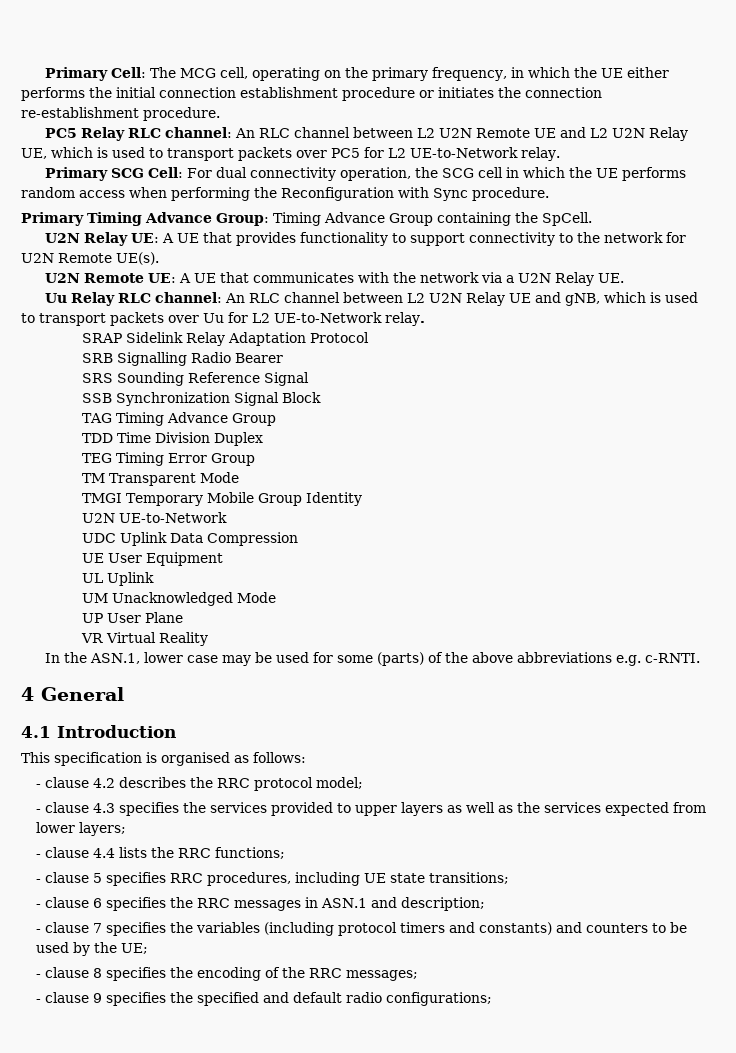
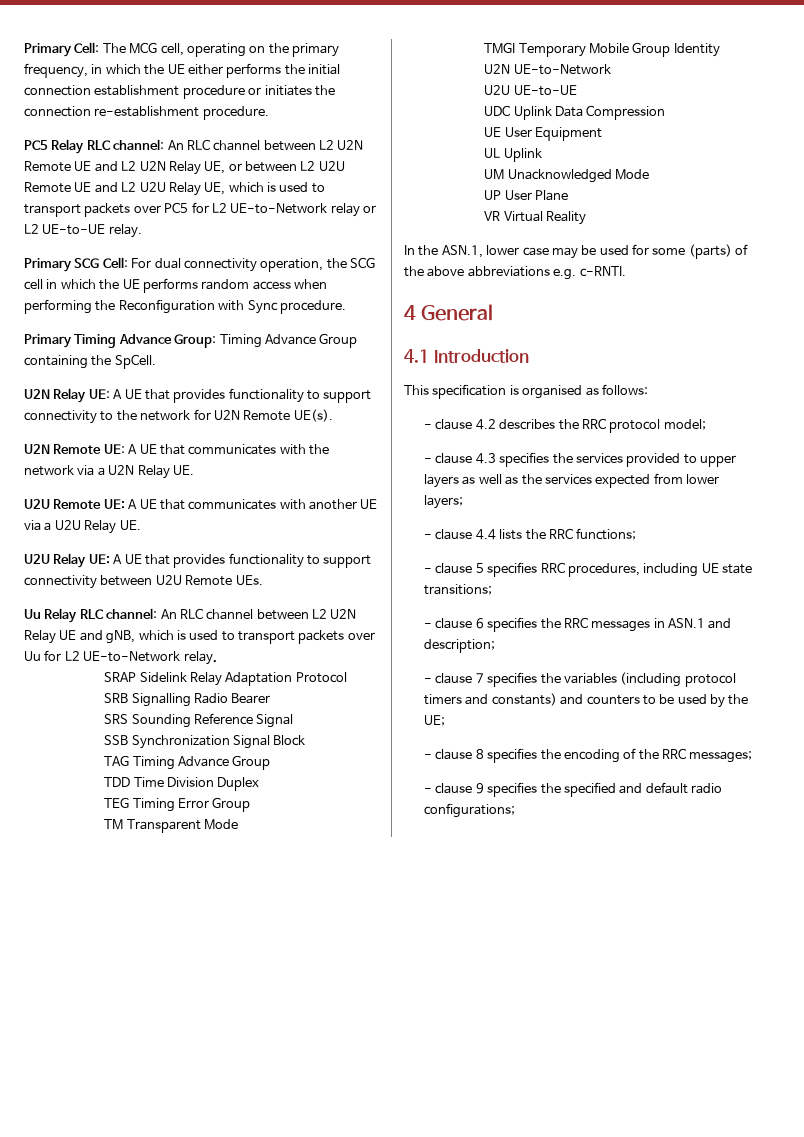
(47, 153) none -> [228,161,345,172] [24,182,226,196] or between L2 U2U Remote UE and L2 U2U Relay UE,
(518, 152) none -> [330,203,376,217] [24,224,106,235] relay or L2 UE-to-UE
(625, 278) none -> [24,499,378,510] [24,520,141,534] [24,553,372,568] [24,575,263,589] // U2U Remote UE: A UE that communicates with another UE via a U2U Relay UE. // U2U Relay UE: A UE that provides functionality to support connectivity between U2U Remote UEs.
(227, 517) none -> [484,85,577,96] // U2U UE-to-UE

